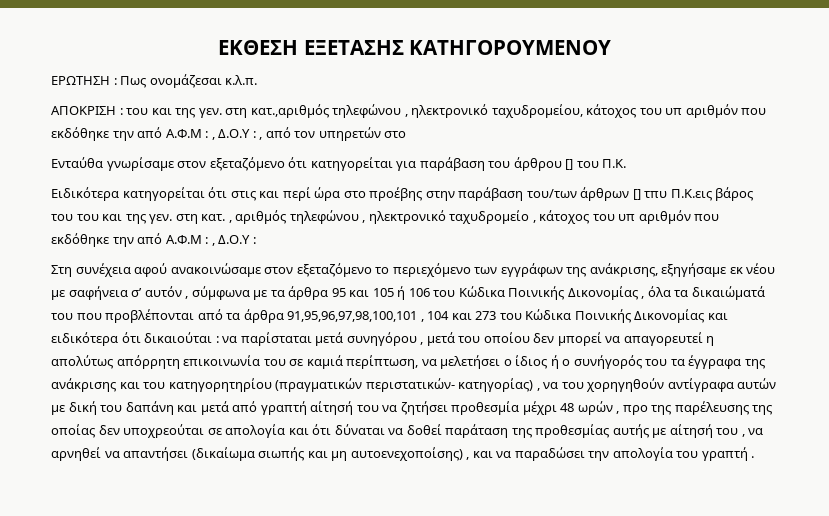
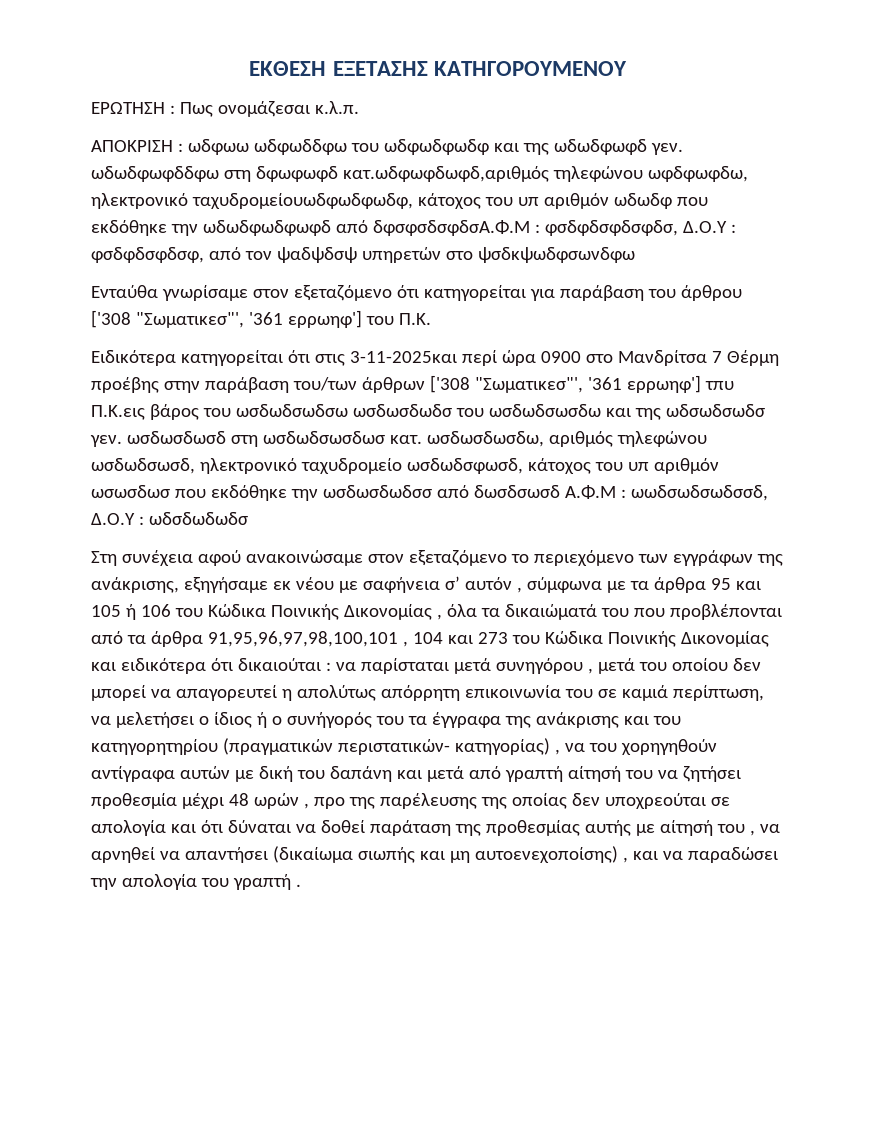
[126,104,767,118] [51,127,263,141] του και της γεν. στη κατ.,αριθμός τηλεφώνου , ηλεκτρονικό ταχυδρομείου, κάτοχος του υπ αριθμόν που εκδόθηκε την από Α.Φ.Μ : , Δ.Ο.Υ : , -> [187,139,683,155] [91,166,748,182] [91,193,708,209] [91,220,736,236] [91,247,204,263] ωδφωω ωδφωδδφω του ωδφωδφωδφ και της ωδωδφωφδ γεν. ωδωδφωφδδφω στη δφωφωφδ κατ.ωδφωφδωφδ,αριθμός τηλεφώνου ωφδφωφδω, ηλεκτρονικό ταχυδρομείουωδφωδφωδφ, κάτοχος του υπ αριθμόν ωδωδφ που εκδόθηκε την ωδωδφωδφωφδ από δφσφσδσφδσΑ.Φ.Μ : φσδφδσφδσφδσ, Δ.Ο.Υ : φσδφδσφδσφ,
(316, 134) none -> [276,247,357,263] ψαδψδσψ
(407, 134) none -> [477,247,635,263] ψσδκψωδφσωνδφω
[565,159,574,170] [] -> [91,310,362,328] ['308 "Σωματικεσ"', '361 ερρωηφ']
[259,191,280,198] και -> [349,351,457,363] 3-11-2025και
[343,191,366,198] στο -> [540,350,779,366] 0900 στο Μανδρίτσα 7 Θέρμη
[632,187,754,201] [51,214,232,224] [] τπυ Π.Κ.εις βάρος του του και της γεν. στη κατ. , -> [429,375,734,393] [91,404,765,420] [90,431,544,447] ['308 "Σωματικεσ"', '361 ερρωηφ'] τπυ Π.Κ.εις βάρος του ωσδωδσωδσω ωσδωσδωδσ του ωσδωδσωσδω και της ωδσωδσωδσ γεν. ωσδωσδωσδ στη ωσδωδσωσδωσ κατ. ωσδωσδωσδω,
[362,220,366,223] , -> [91,458,195,474] ωσδωδσωσδ,
[532,210,720,224] [51,233,256,247] , κάτοχος του υπ αριθμόν που εκδόθηκε την από Α.Φ.Μ : , Δ.Ο.Υ : -> [406,458,719,474] [91,485,768,501] [91,512,248,525] ωσδωδσφωσδ, κάτοχος του υπ αριθμόν ωσωσδωσ που εκδόθηκε την ωσδωσδωδσσ από δωσδσωσδ Α.Φ.Μ : ωωδσωδσωδσσδ, Δ.Ο.Υ : ωδσδωδωδσ

